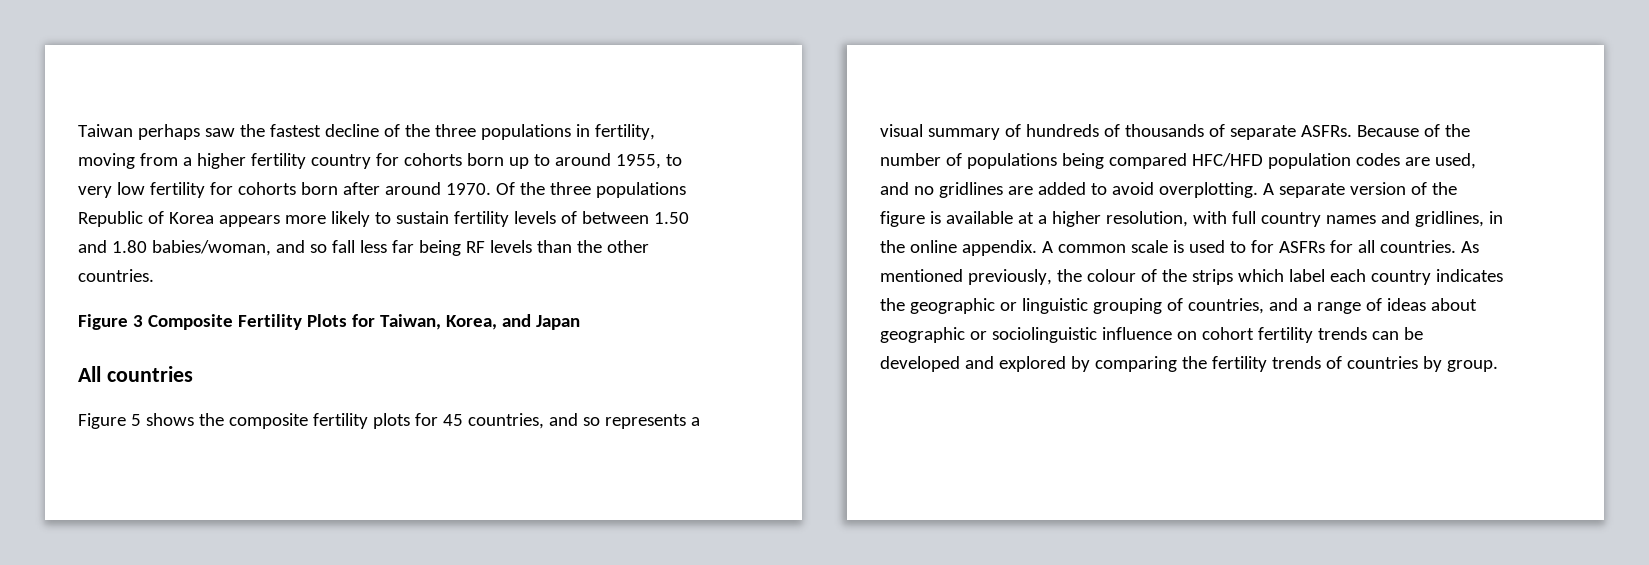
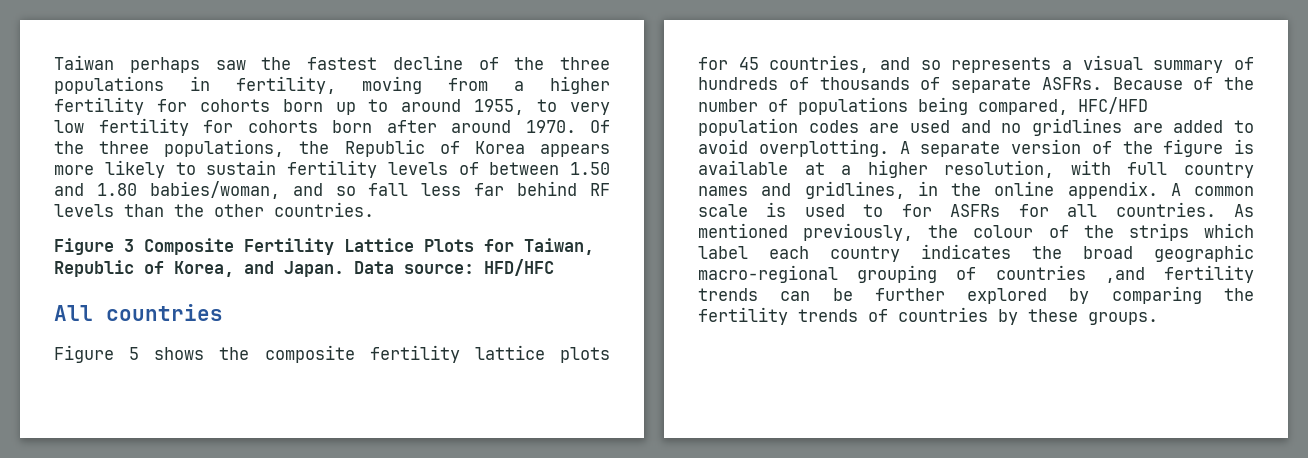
[310,154,371,169] country -> (144, 106) none
[595,182,686,198] populations -> [164,139,330,157] populations, the
[418,240,461,256] being -> [517,181,578,196] behind
(302, 322) none -> [344,238,414,252] Lattice
[445,314,580,330] Korea, and Japan -> [54,259,554,277] Republic of Korea, and Japan. Data source: HFD/HFC
(368, 421) none -> [474,345,545,360] lattice
[1108,153,1187,169] compared -> [978,99,1068,115] compared,
[1434,153,1476,169] used, -> [910,120,950,133] used
[909,298,1477,314] [880,327,1254,343] geographic or linguistic grouping of countries, and a range of ideas about geographic or sociolinguistic influence on cohort -> [1083,244,1254,262] [698,265,1145,283] broad geographic macro-regional grouping of countries ,and
[880,356,994,372] developed and -> [874,288,945,301] further
[1446,360,1498,372] group. -> [1028,309,1158,325] these groups.

